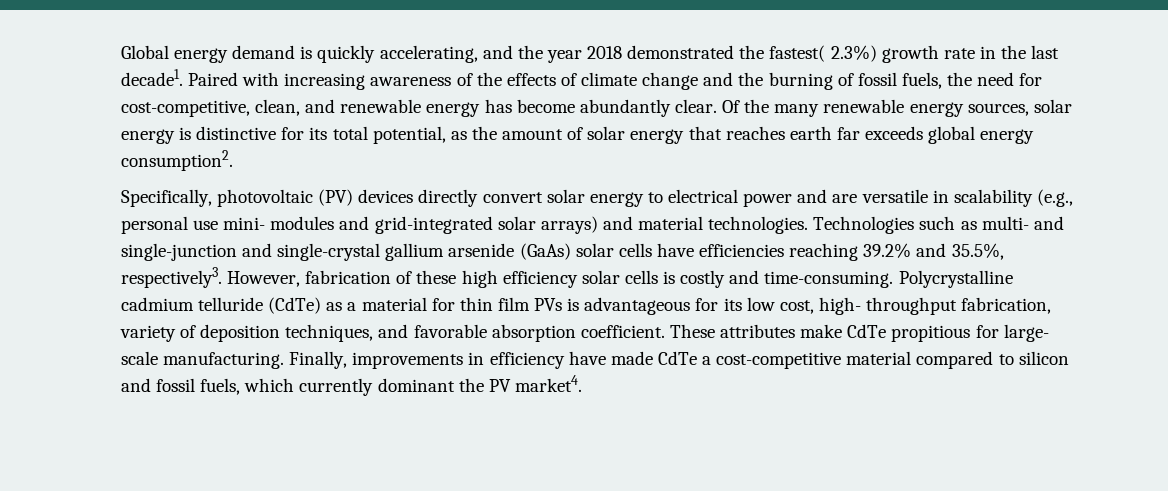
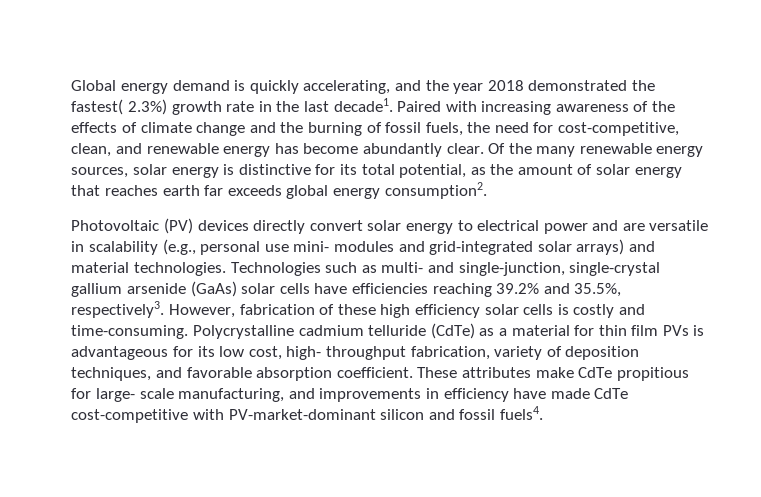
[120,189,314,207] Specifically, photovoltaic -> [71,220,160,231] Photovoltaic
[120,243,273,261] single-junction and -> [458,262,565,276] single-junction,
[163,351,348,369] manufacturing. Finally, -> [178,388,315,402] manufacturing, and
[702,351,1069,369] [120,375,582,396] a cost-competitive material compared to silicon and fossil fuels, which currently dominant the PV market4. -> [71,406,543,423] cost-competitive with PV-market-dominant silicon and fossil fuels4.

